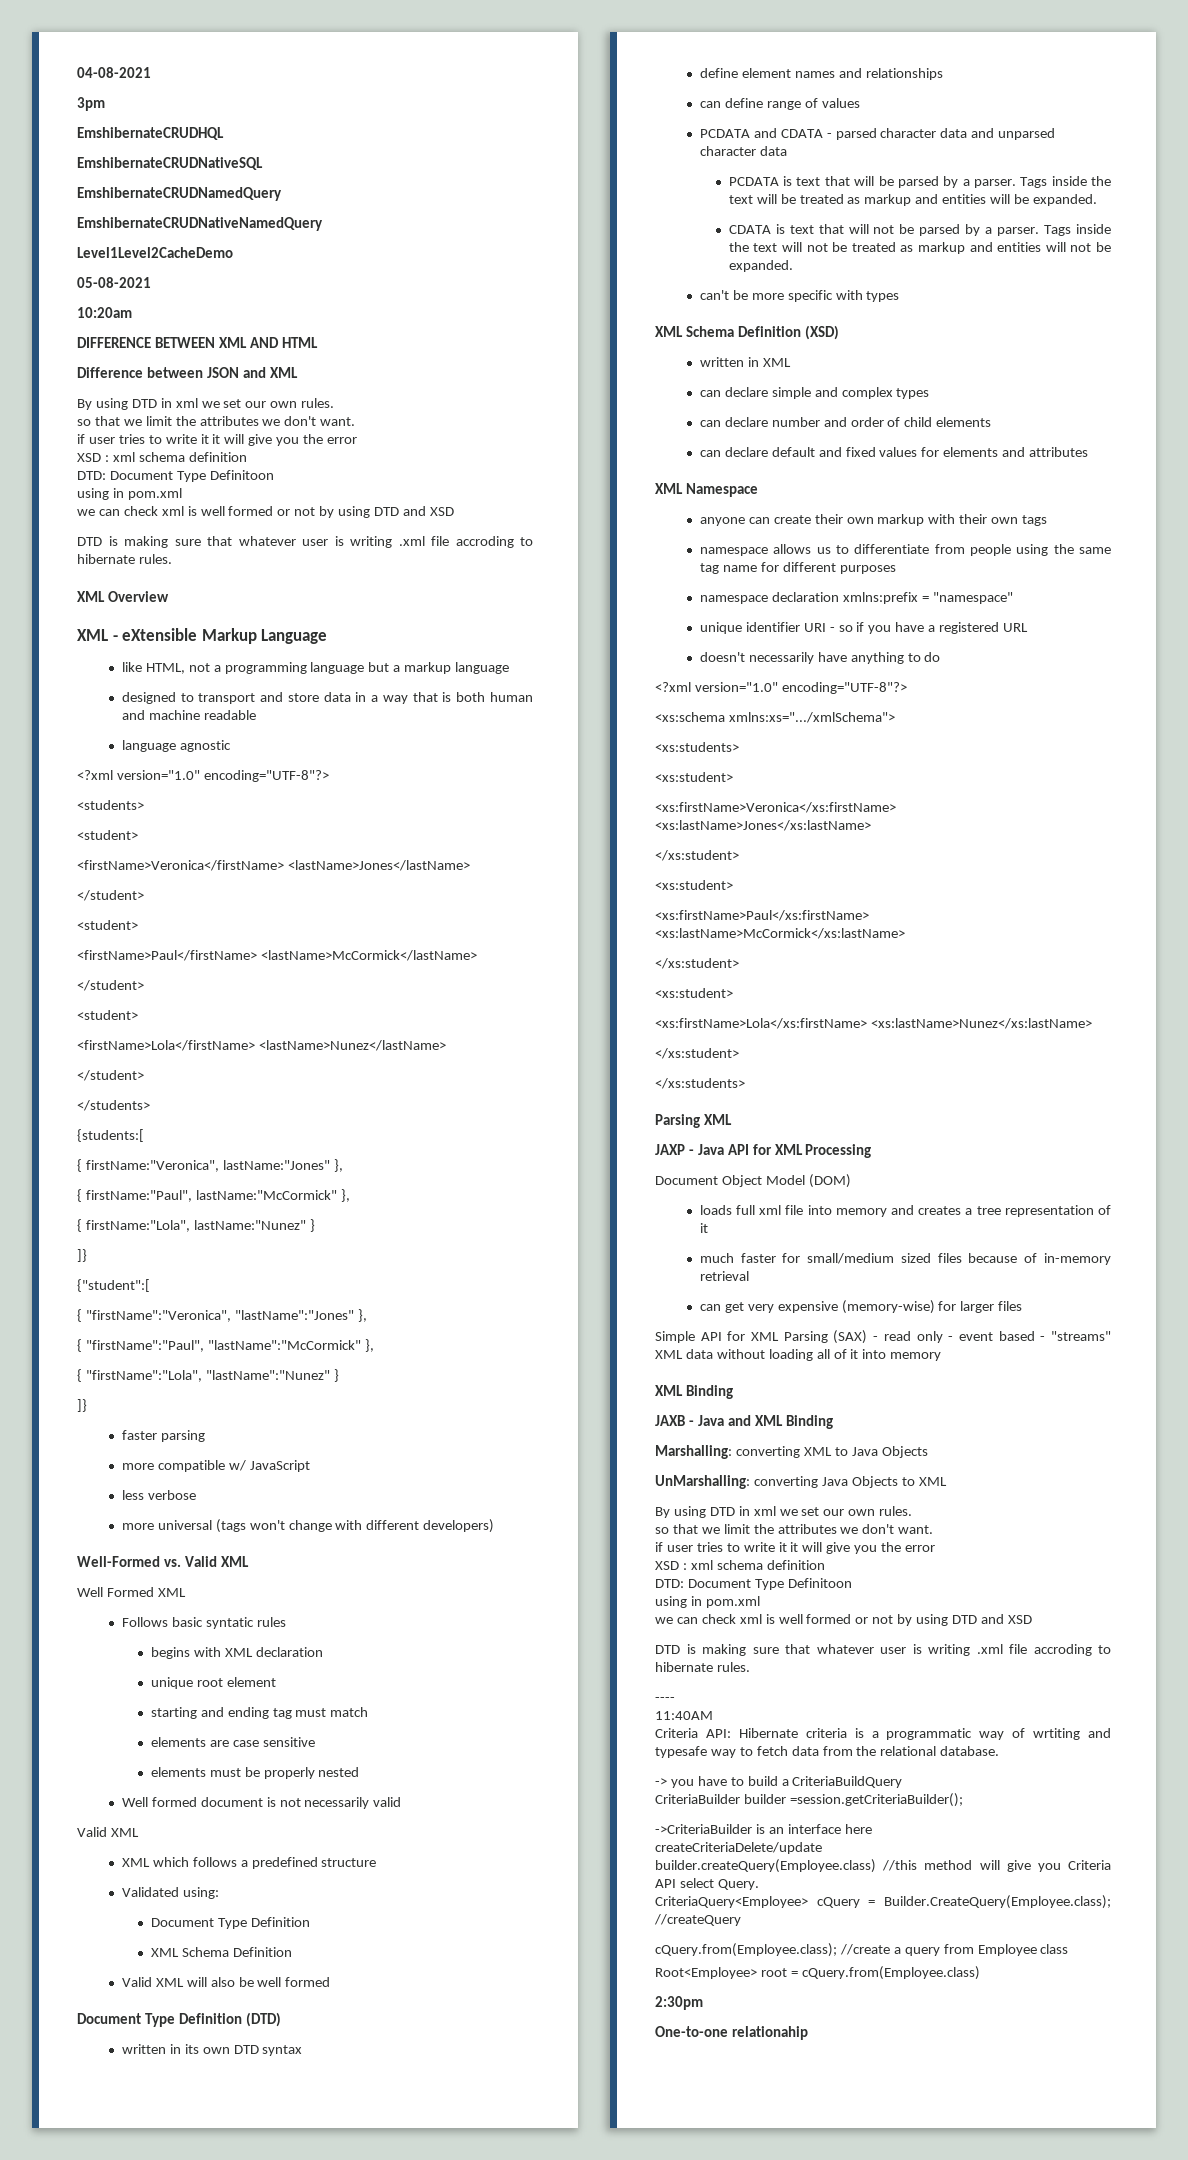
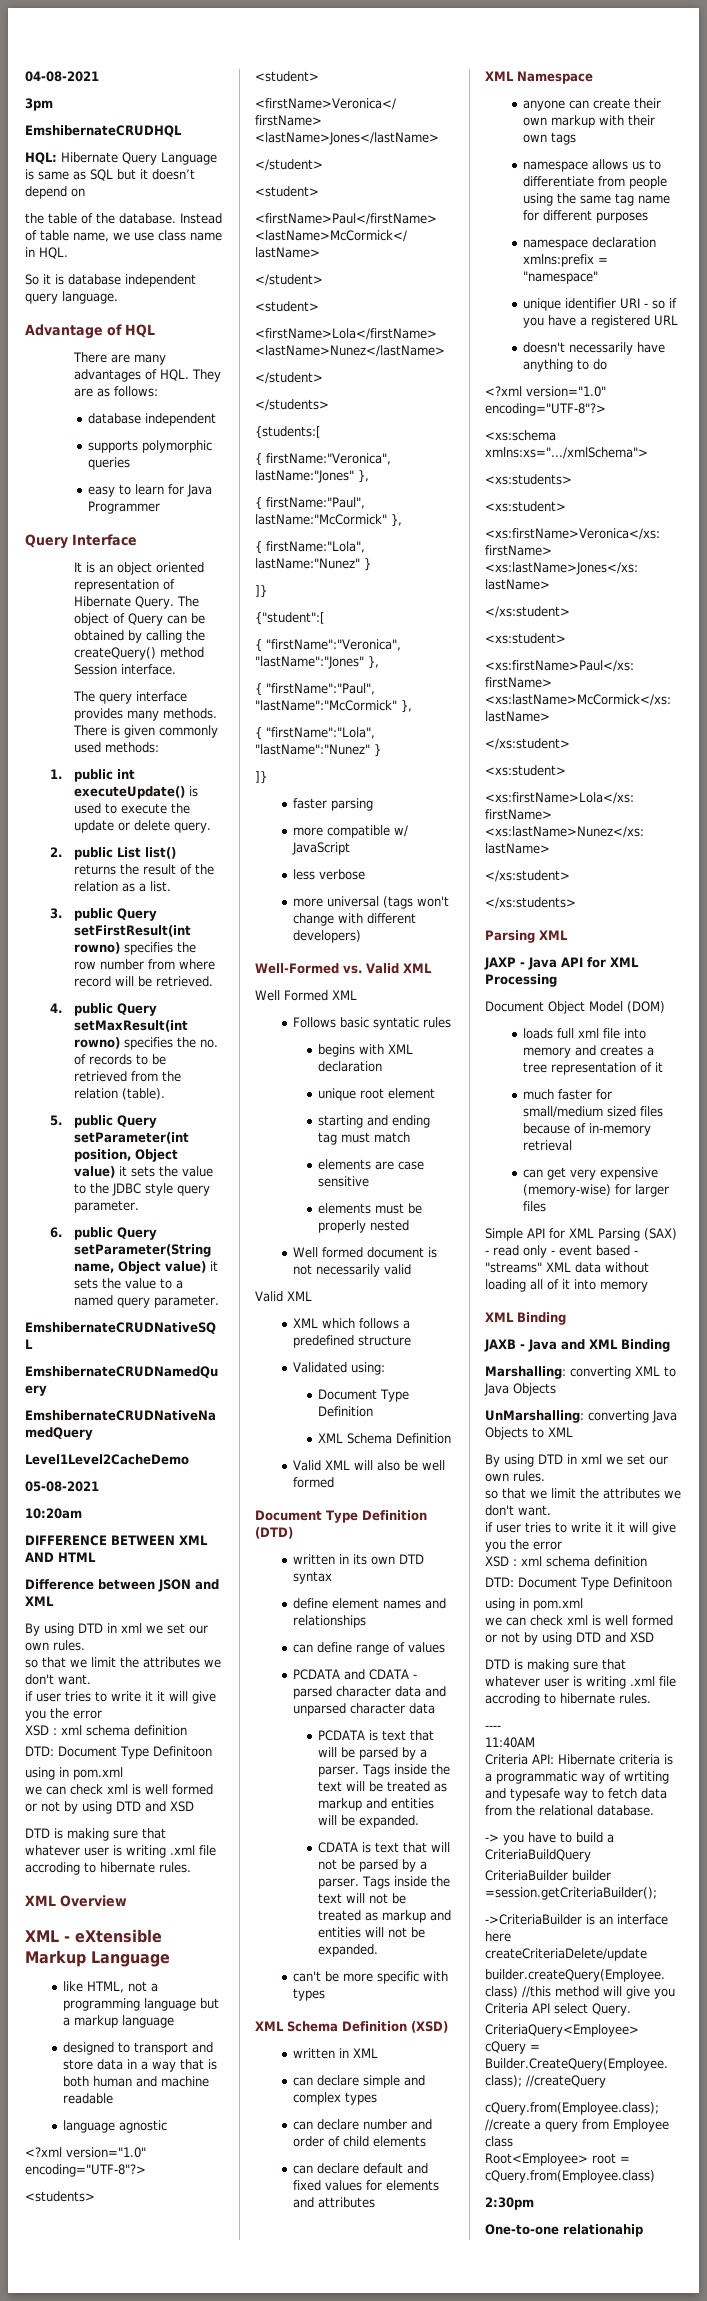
(224, 133) none -> [25,152,217,165] [25,169,195,181] [25,186,85,199] [25,213,222,224] [25,230,222,242] [25,247,68,259] [25,274,196,287] [25,291,118,304] [25,324,155,339] [73,352,167,365] [74,369,222,382] [74,386,159,397] [88,413,217,426] [88,440,213,453] [88,457,131,470] [88,484,213,497] [88,501,161,514] [25,534,137,549] [74,562,205,575] [74,579,176,592] [74,596,200,609] [74,613,206,626] [74,630,206,643] [74,647,205,660] [74,664,177,675] [73,691,188,704] [74,708,218,721] [73,725,219,738] [74,742,160,753] [49,769,136,782] [74,786,199,799] [74,803,191,814] [74,820,212,833] [49,847,177,860] [74,864,215,875] [74,881,172,892] [49,908,158,921] [74,925,192,937] [74,942,197,955] [74,959,216,970] [74,976,214,987] [49,1003,158,1016] [74,1020,189,1032] [74,1037,219,1050] [74,1054,167,1065] [74,1071,182,1082] [74,1088,166,1100] [49,1115,158,1128] [74,1132,190,1144] [74,1149,179,1162] [74,1166,214,1178] [74,1183,211,1196] [74,1200,140,1213] [49,1227,158,1240] [74,1244,212,1257] [74,1261,219,1274] [74,1278,184,1289] [74,1295,220,1308] // HQL: Hibernate Query Language is same as SQL but it doesn’t depend on // the table of the database. Instead of table name, we use class name in HQL. // So it is database independent query language. // Advantage of HQL // There are many advantages of HQL. They are as follows: // database independent // supports polymorphic queries // easy to learn for Java Programmer // Query Interface // It is an object oriented representation of Hibernate Query. The object of Query can be obtained by calling the createQuery() method Session interface. // The query interface provides many methods. There is given commonly used methods: // 1. public int executeUpdate() is used to execute the update or delete query. // 2. public List list() returns the result of the relation as a list. // 3. public Query setFirstResult(int rowno) specifies the row number from where record will be retrieved. // 4. public Query setMaxResult(int rowno) specifies the no. of records to be retrieved from the relation (table). // 5. public Query setParameter(int position, Object value) it sets the value to the JDBC style query parameter. // 6. public Query setParameter(String name, Object value) it sets the value to a named query parameter.

